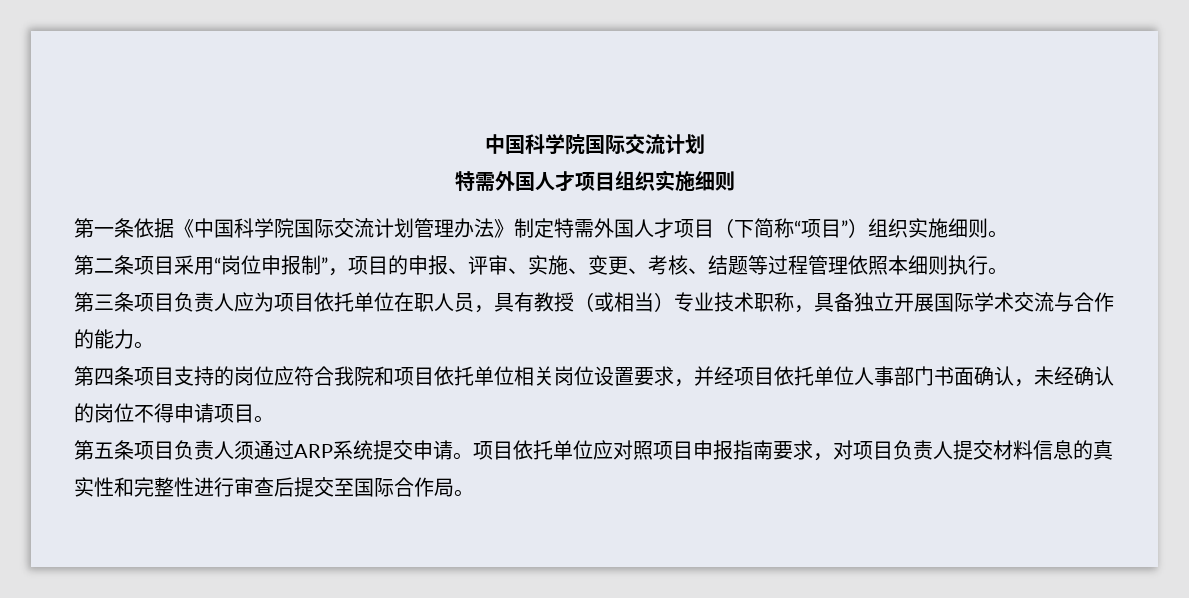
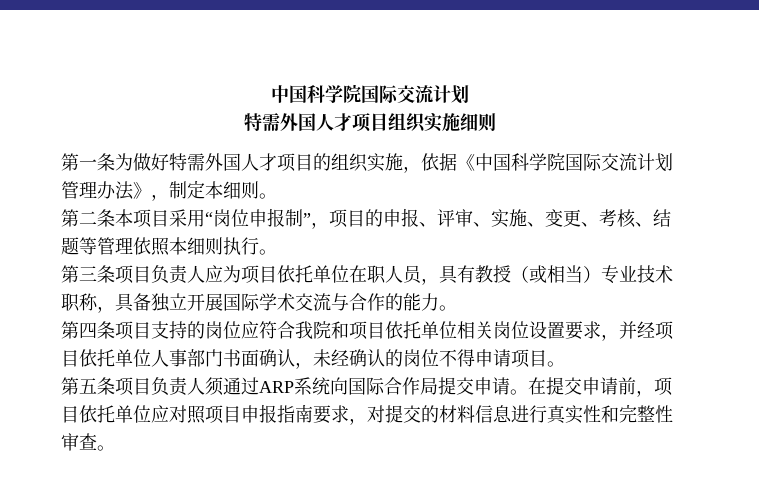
(134, 228) none -> [115,153,421,173] 为做好特需外国人才项目的组织实施，
[514,218,948,238] 制定特需外国人才项目（下简称“项目”）组织实施 -> [151,180,223,201] ，制定本
(134, 265) none -> [115,209,133,227] 本
[768,255,808,275] 过程 -> (97, 246) none
[373,440,473,460] 提交申请。 -> [330,377,654,397] 向国际合作局提交申请。在提交申请前，
[853,440,993,460] 项目负责人提交 -> [385,405,439,423] 提交的
[1073,440,1093,460] 的 -> [511,405,547,423] 进行
[194,477,454,497] 进行审查后提交至国际合作局 -> [61,433,97,451] 审查

